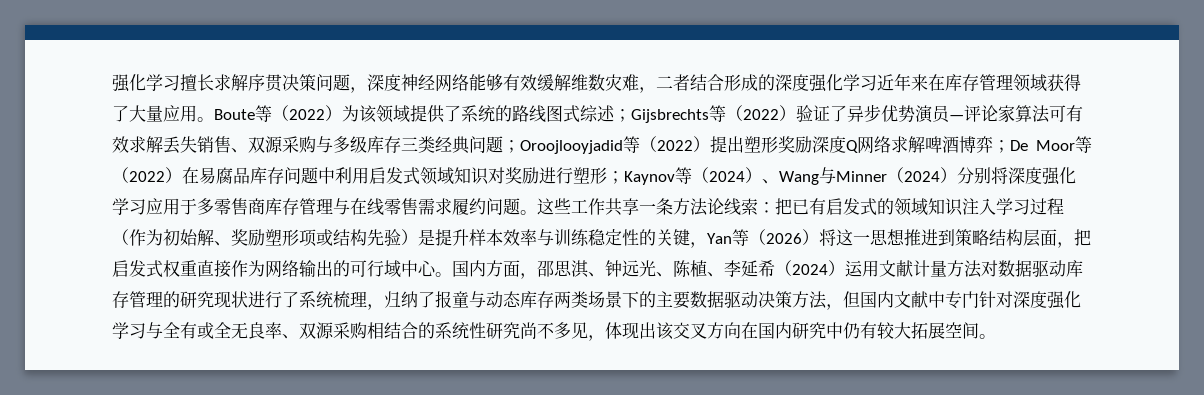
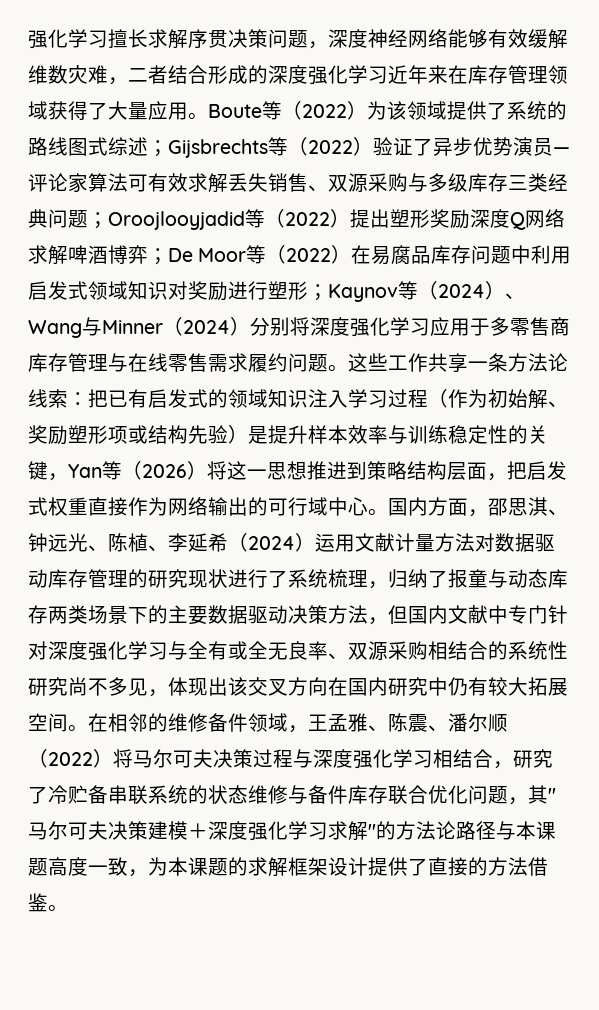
(996, 336) none -> [88,713,508,733] [28,749,553,769] [28,785,556,805] [28,821,556,841] [28,857,548,877] [28,893,68,912] 在相邻的维修备件领域，王孟雅、陈震、潘尔顺（2022）将马尔可夫决策过程与深度强化学习相结合，研究了冷贮备串联系统的状态维修与备件库存联合优化问题，其"马尔可夫决策建模＋深度强化学习求解"的方法论路径与本课题高度一致，为本课题的求解框架设计提供了直接的方法借鉴。

